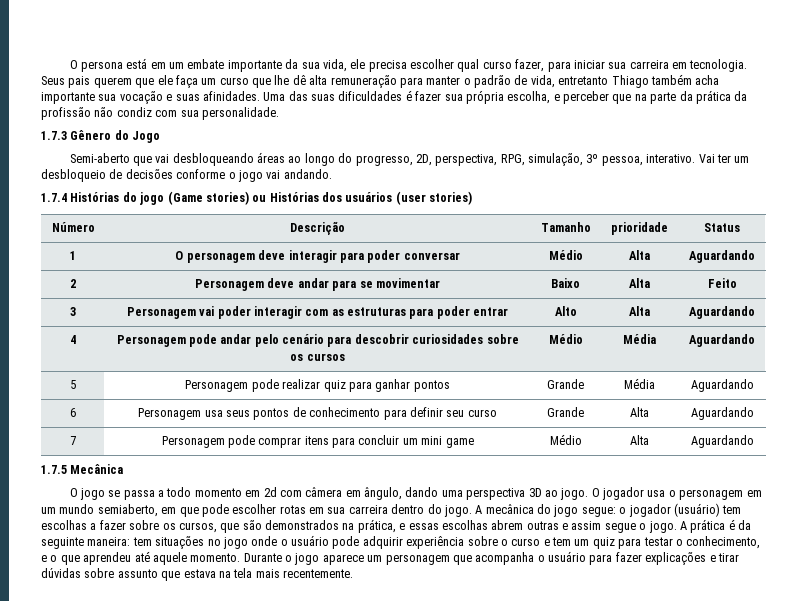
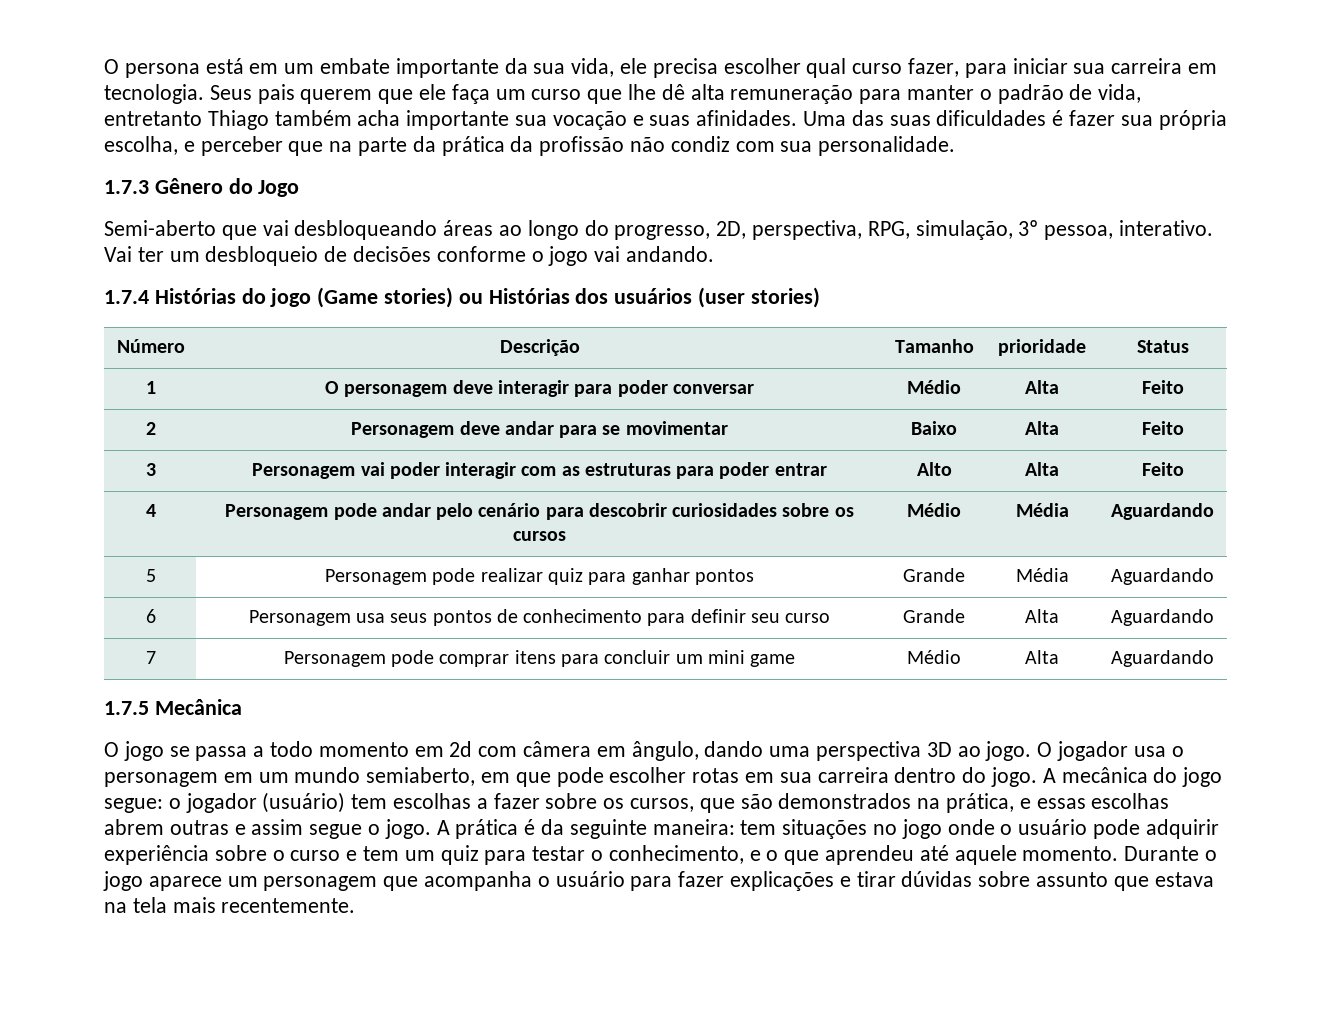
[689,250,755,263] Aguardando -> [1141,380,1184,394] Feito
[689,306,755,319] Aguardando -> [1141,462,1184,476] Feito

